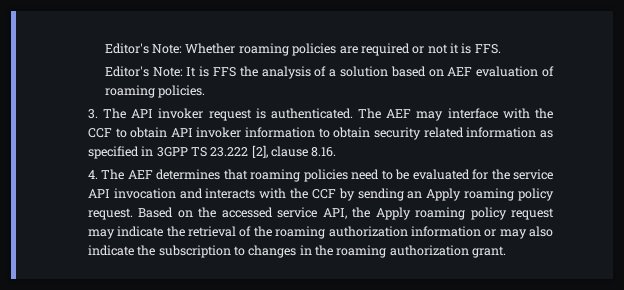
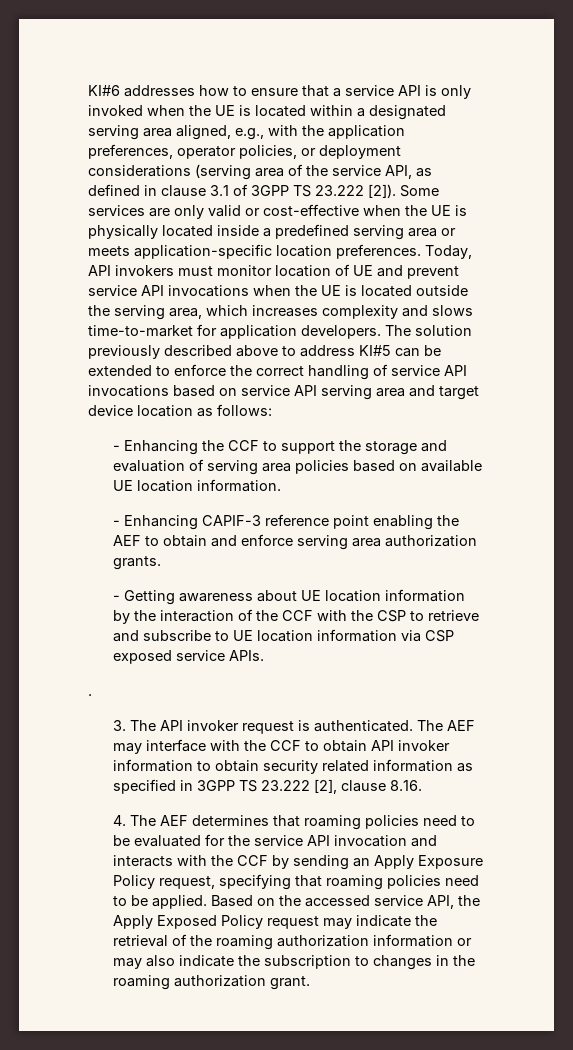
[104,43,501,56] [104,66,554,79] [104,85,206,98] Editor's Note: Whether roaming policies are required or not it is FFS. // Editor's Note: It is FFS the analysis of a solution based on AEF evaluation of roaming policies. -> [88,85,471,99] [88,105,446,120] [88,125,405,140] [88,144,401,159] [88,164,432,180] [88,184,439,198] [88,204,467,219] [88,224,456,240] [88,244,472,259] [88,264,459,279] [88,285,468,297] [88,305,473,320] [88,324,472,339] [88,345,441,359] [88,364,467,380] [88,385,479,400] [88,404,272,417] [113,440,448,455] [113,459,483,475] [113,479,282,492] [113,514,460,530] [113,534,478,550] [113,556,162,570] [113,589,466,605] [113,609,480,624] [113,629,455,642] [113,650,265,664] [88,694,92,696] KI#6 addresses how to ensure that a service API is only invoked when the UE is located within a designated serving area aligned, e.g., with the application preferences, operator policies, or deployment considerations (serving area of the service API, as defined in clause 3.1 of 3GPP TS 23.222 [2]). Some services are only valid or cost-effective when the UE is physically located inside a predefined serving area or meets application-specific location preferences. Today, API invokers must monitor location of UE and prevent service API invocations when the UE is located outside the serving area, which increases complexity and slows time-to-market for application developers. The solution previously described above to address KI#5 can be extended to enforce the correct handling of service API invocations based on service API serving area and target device location as follows: // - Enhancing the CCF to support the storage and evaluation of serving area policies based on available UE location information. // - Enhancing CAPIF-3 reference point enabling the AEF to obtain and enforce serving area authorization grants. // - Getting awareness about UE location information by the interaction of the CCF with the CSP to retrieve and subscribe to UE location information via CSP exposed service APIs. // .
[464,188,554,201] [87,208,133,220] roaming policy request. -> [418,855,484,869] [113,874,480,890] [113,895,208,909] Exposure Policy request, specifying that roaming policies need to be applied.
[415,207,507,220] roaming policy -> [157,915,264,929] Exposed Policy

